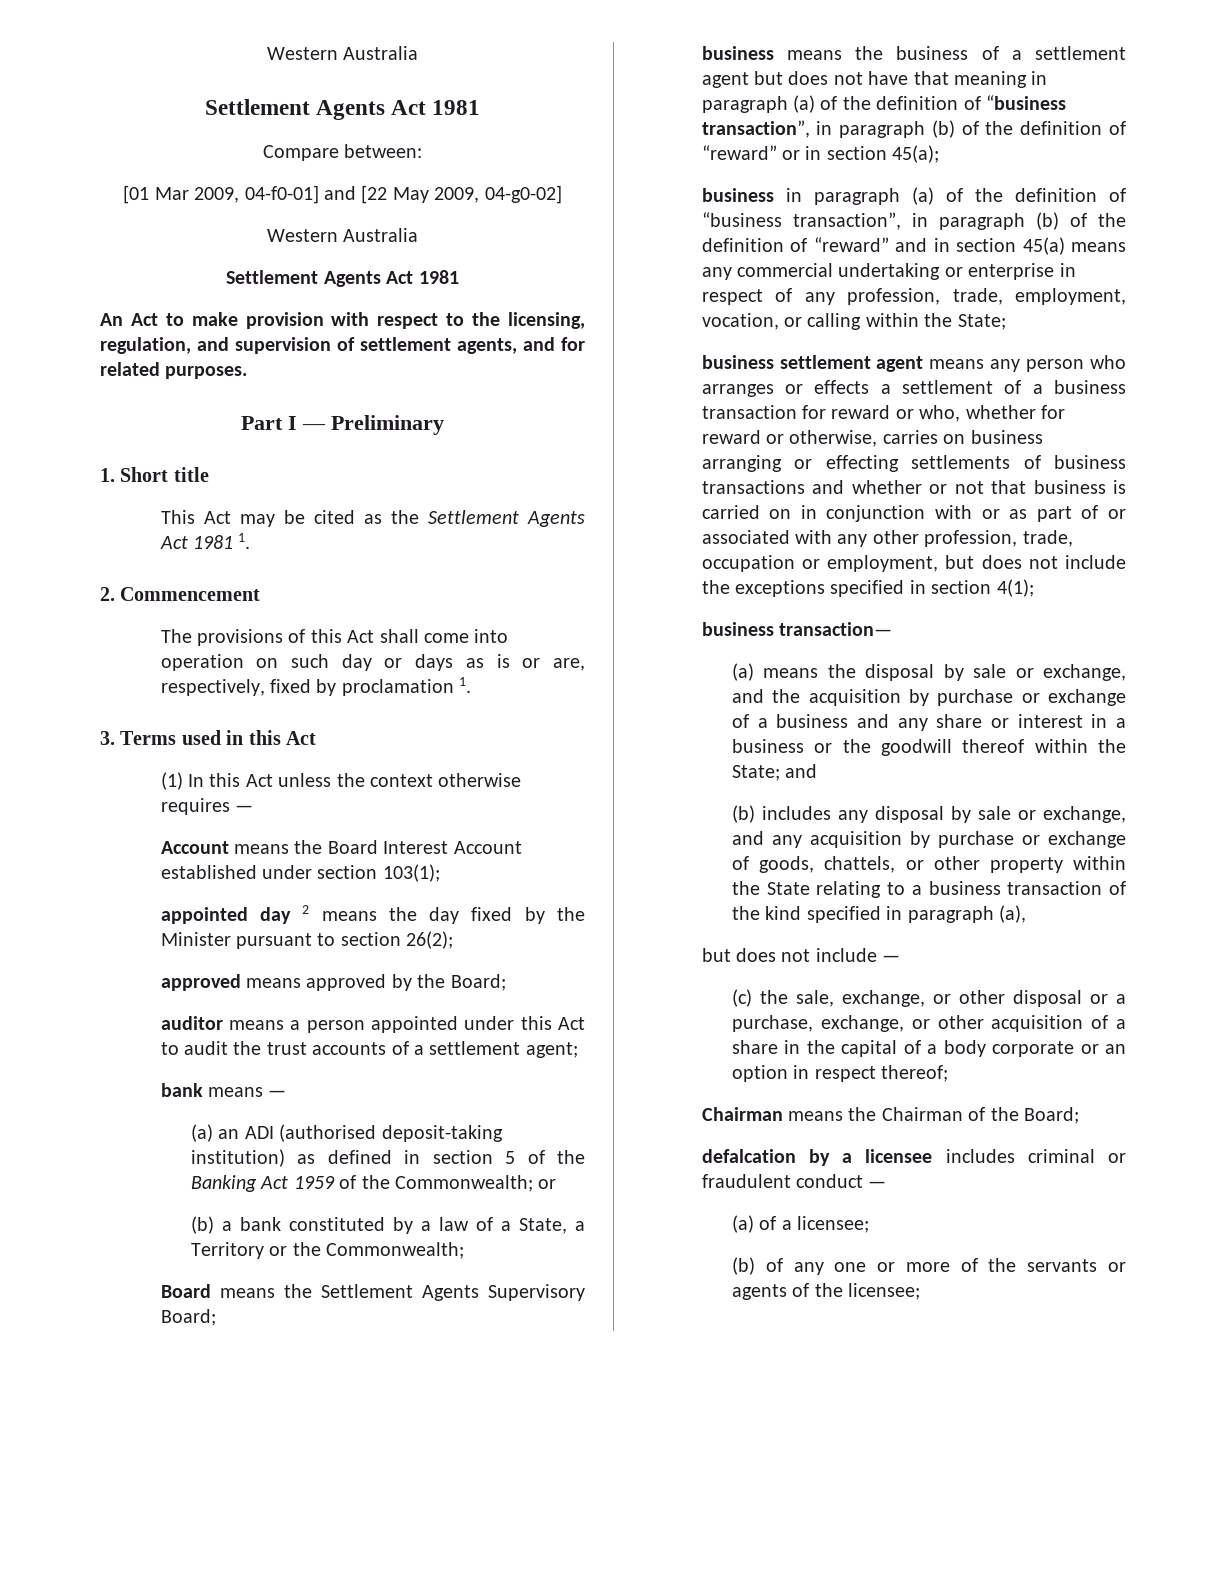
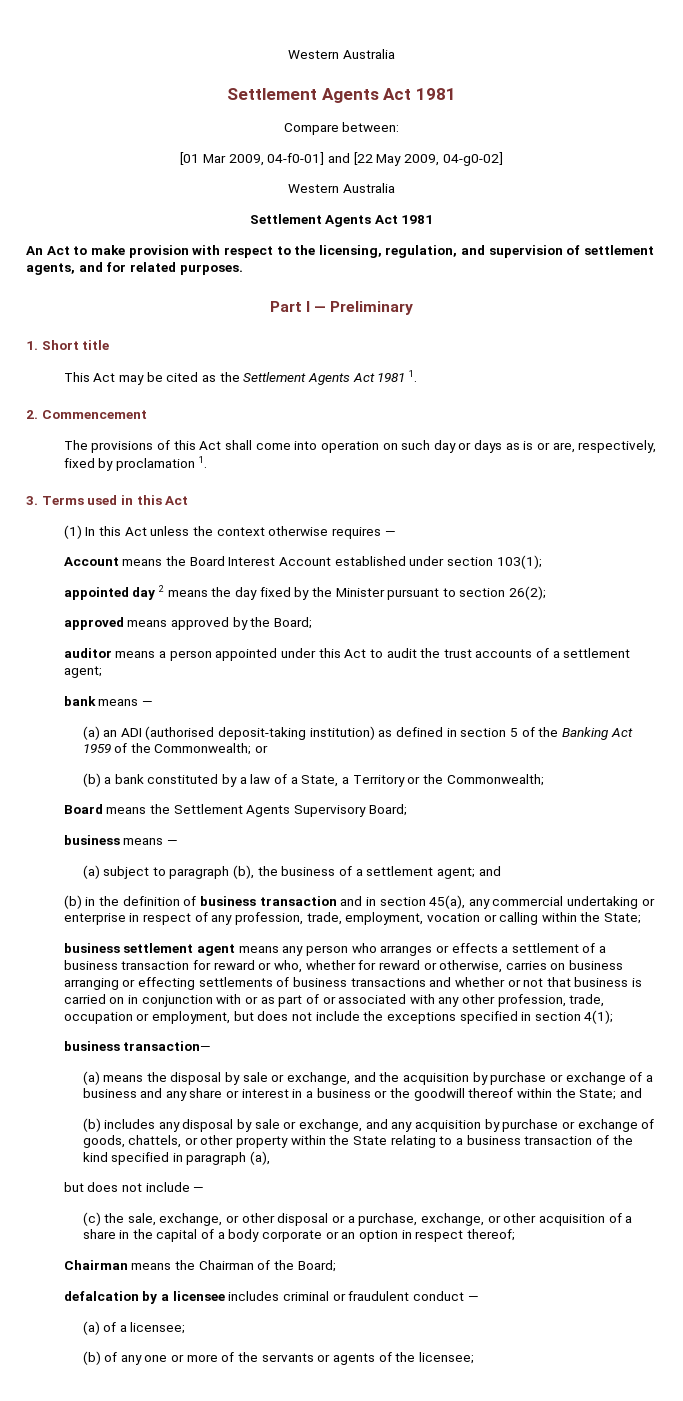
(842, 55) none -> [166,840,178,845] [82,865,255,879] — // (a) subject to paragraph (b),
[701,71,1048,88] [701,95,1067,113] [701,120,1126,138] [701,145,940,163] [701,187,1126,205] [701,212,1126,230] [701,237,889,252] agent but does not have that meaning in paragraph (a) of the definition of “business transaction”, in paragraph (b) of the definition of “reward” or in section 45(a); // business in paragraph (a) of the definition of “business transaction”, in paragraph (b) of the definition of “reward” -> [436,866,501,879] [63,895,337,909] agent; and // (b) in the definition of business transaction
[1022,237,1126,255] 45(a) means -> [429,895,466,909] 45(a),
[701,313,779,330] vocation, -> [426,913,480,922] vocation

